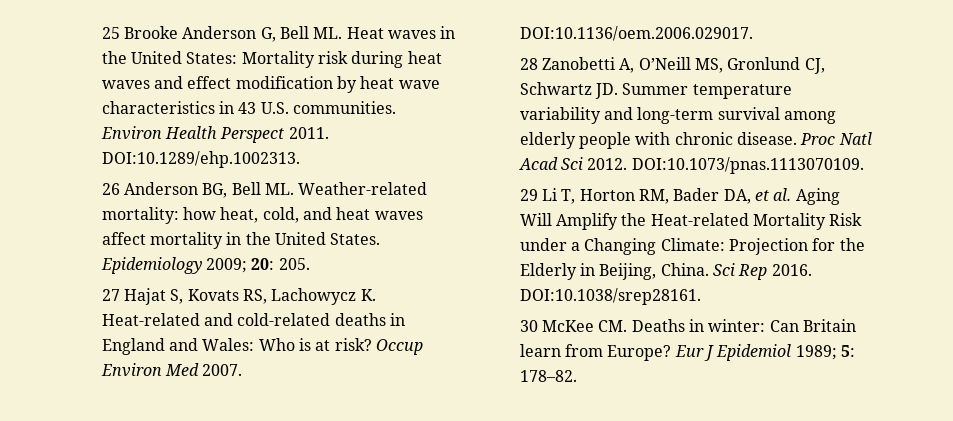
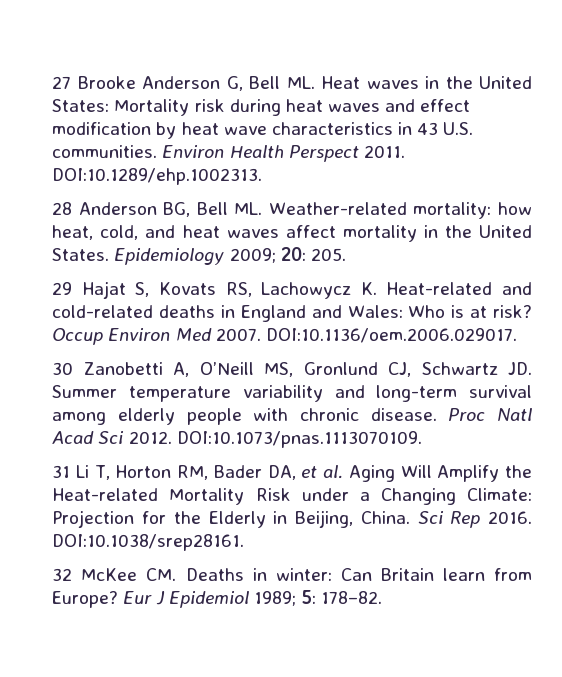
[101,27,120,39] 25 -> [52,76,72,89] 27
[101,183,120,195] 26 -> [52,202,73,215] 28
[101,289,120,301] 27 -> [52,282,73,295] 29
[519,58,538,70] 28 -> [52,362,74,375] 30
[519,189,538,201] 29 -> [52,465,71,478] 31
[519,320,538,332] 30 -> [52,568,73,581] 32

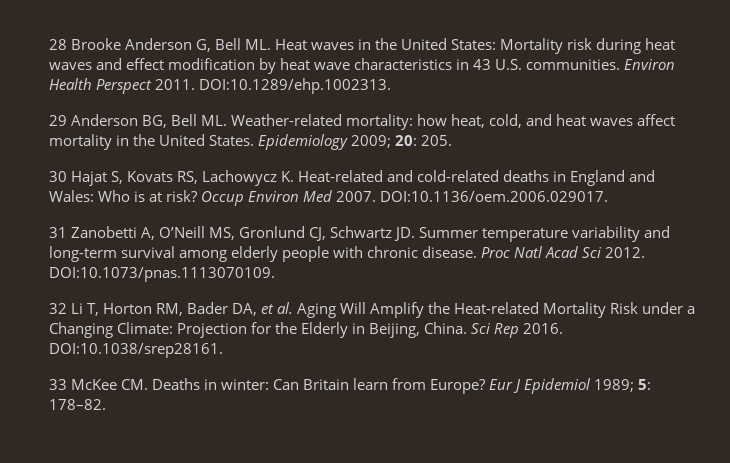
[52,76,72,89] 27 -> [48,39,67,50] 28
[52,202,73,215] 28 -> [48,115,67,126] 29
[52,282,73,295] 29 -> [48,171,67,182] 30
[52,362,74,375] 30 -> [48,227,67,238] 31
[52,465,71,478] 31 -> [48,303,67,314] 32
[52,568,73,581] 32 -> [48,379,67,390] 33

